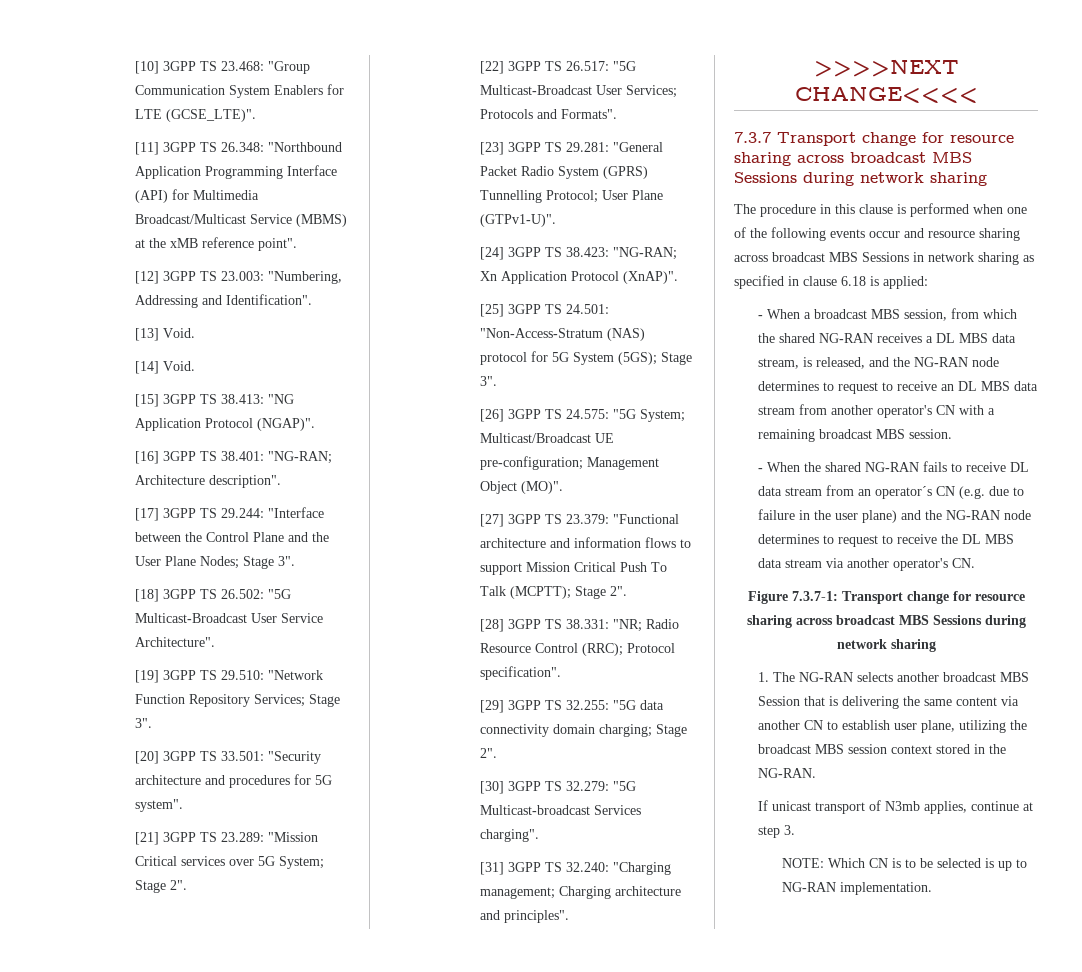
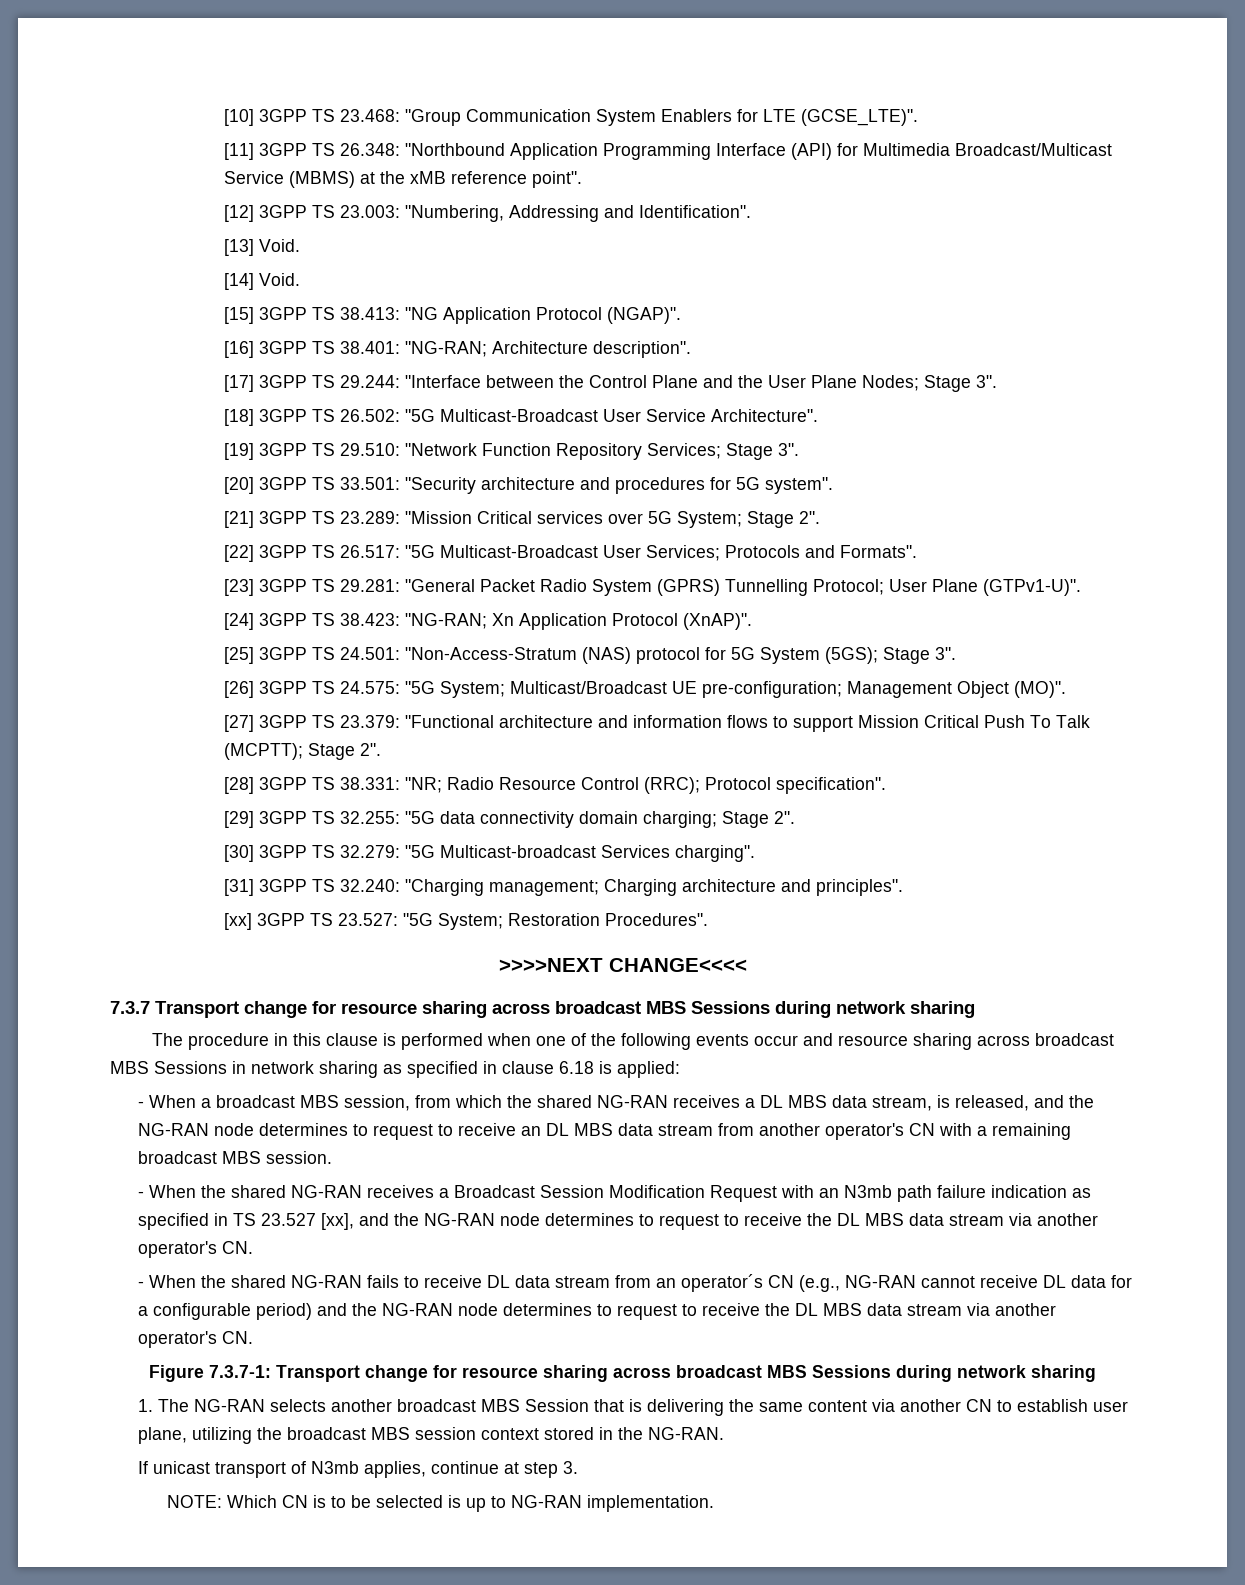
(570, 916) none -> [223,913,708,930] // [xx] 3GPP TS 23.527: "5G System; Restoration Procedures".
(953, 434) none -> [138,1185,1092,1202] [138,1213,1099,1230] [138,1241,254,1258] // - When the shared NG-RAN receives a Broadcast Session Modification Request with an N3mb path failure indication as specified in TS 23.527 [xx], and the NG-RAN node determines to request to receive the DL MBS data stream via another operator's CN.
[959,486,1025,499] [758,509,898,523] (e.g. due to failure in the user plane) -> [799,1275,1133,1292] [138,1303,313,1320] (e.g., NG-RAN cannot receive DL data for a configurable period)

